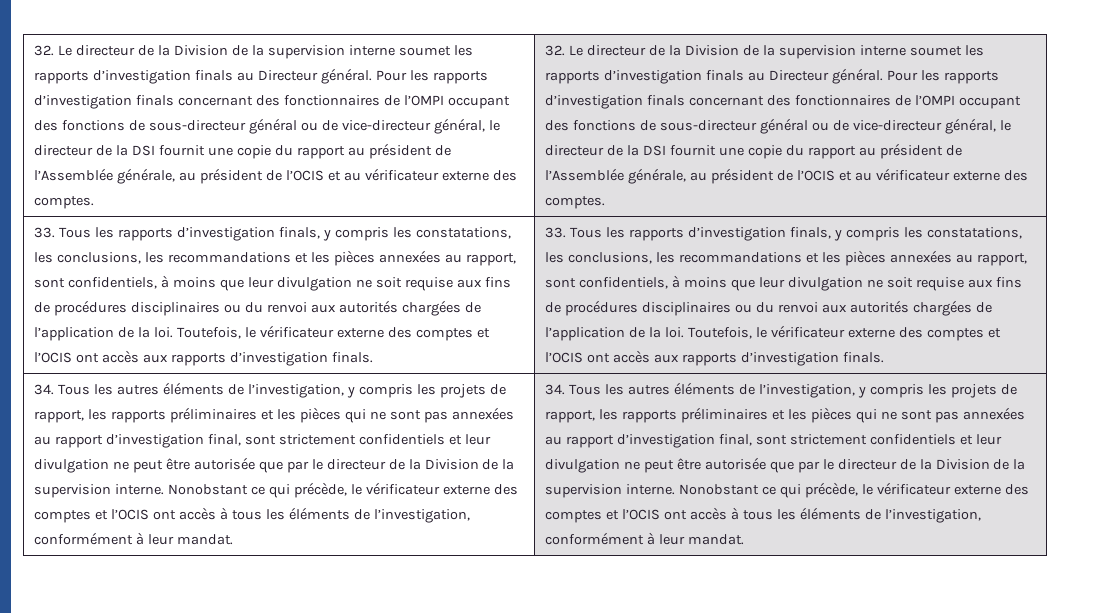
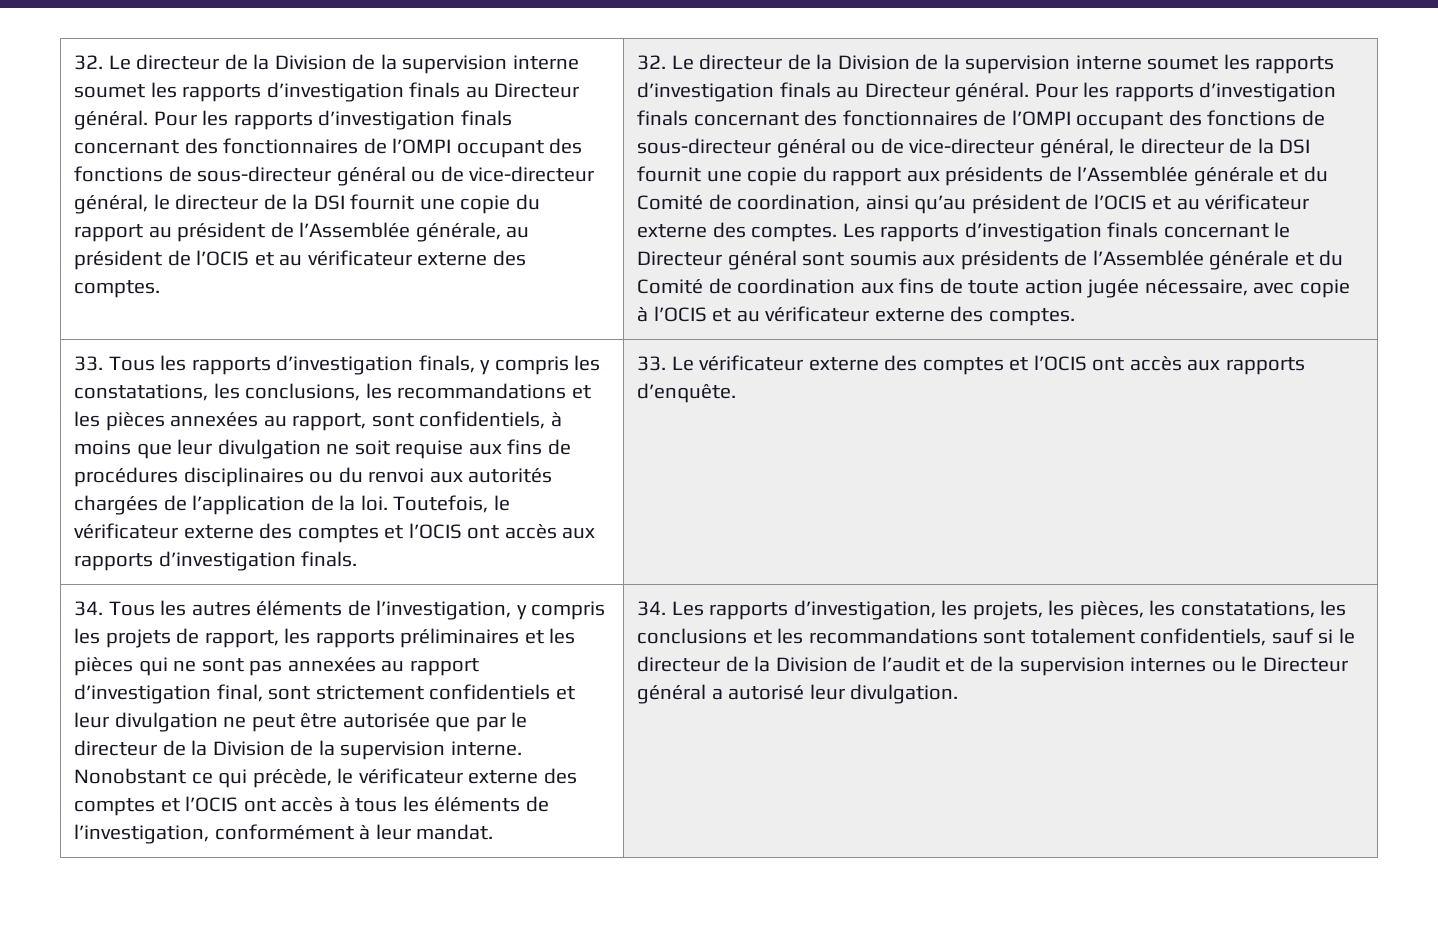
[858,143,962,159] [545,168,794,184] au président de l’Assemblée générale, au président de -> [906,166,1328,186] [637,194,1310,214] [637,222,1291,242] [637,250,1344,270] [637,278,1350,298] [637,307,649,322] aux présidents de l’Assemblée générale et du Comité de coordination, ainsi qu’au président de l’OCIS et au vérificateur externe des comptes. Les rapports d’investigation finals concernant le Directeur général sont soumis aux présidents de l’Assemblée générale et du Comité de coordination aux fins de toute action jugée nécessaire, avec copie à
[570,227,1022,241] [545,250,1027,266] [545,275,1022,291] [545,300,992,316] [545,327,768,341] Tous les rapports d’investigation finals, y compris les constatations, les conclusions, les recommandations et les pièces annexées au rapport, sont confidentiels, à moins que leur divulgation ne soit requise aux fins de procédures disciplinaires ou du renvoi aux autorités chargées de l’application de la loi. Toutefois, le -> [671,356,694,371] Le
[741,352,884,366] d’investigation finals. -> [637,383,737,403] d’enquête.
[569,382,1017,398] [545,407,1025,423] [545,434,1002,448] [545,457,1026,473] [545,482,1029,498] [545,507,981,523] [545,532,745,545] Tous les autres éléments de l’investigation, y compris les projets de rapport, les rapports préliminaires et les pièces qui ne sont pas annexées au rapport d’investigation final, sont strictement confidentiels et leur divulgation ne peut être autorisée que par le directeur de la Division de la supervision interne. Nonobstant ce qui précède, le vérificateur externe des comptes et l’OCIS ont accès à tous les éléments de l’investigation, conformément à leur mandat. -> [671,600,1347,620] [637,628,1355,646] [637,656,1348,676] [637,684,959,704] Les rapports d’investigation, les projets, les pièces, les constatations, les conclusions et les recommandations sont totalement confidentiels, sauf si le directeur de la Division de l’audit et de la supervision internes ou le Directeur général a autorisé leur divulgation.

